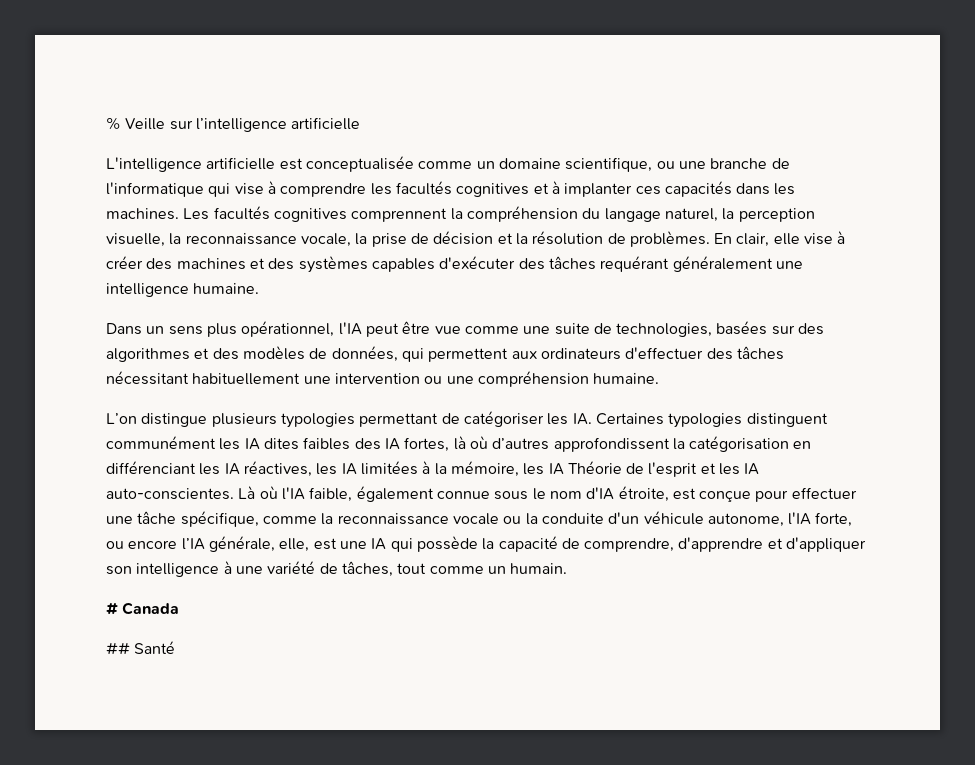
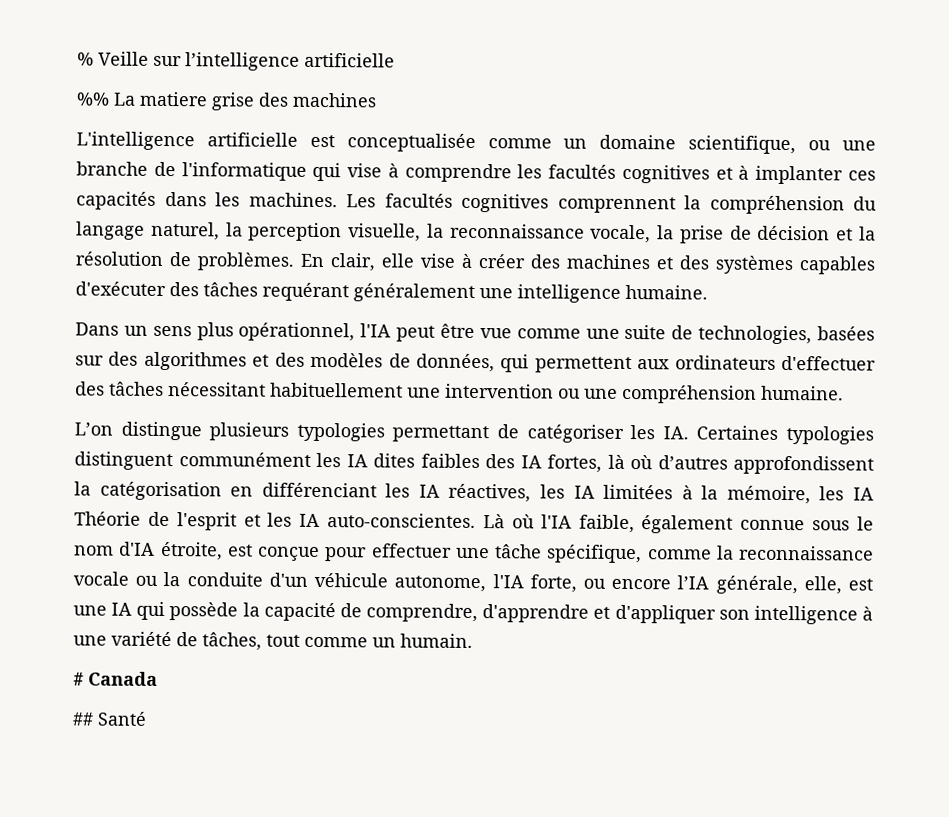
(361, 123) none -> [76,91,377,111] // %% La matiere grise des machines

